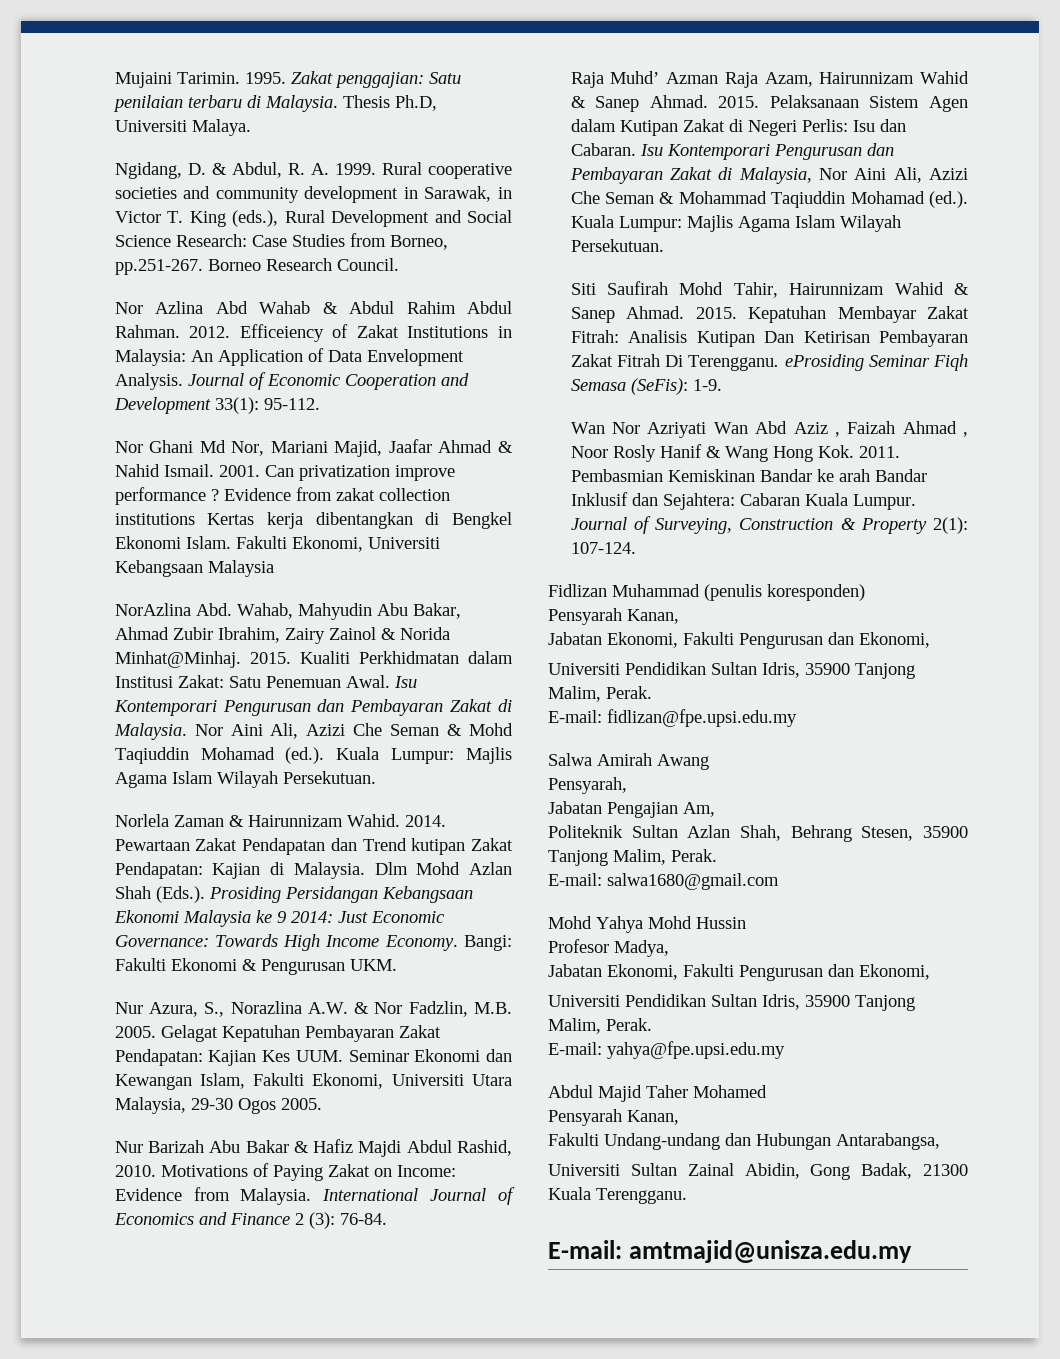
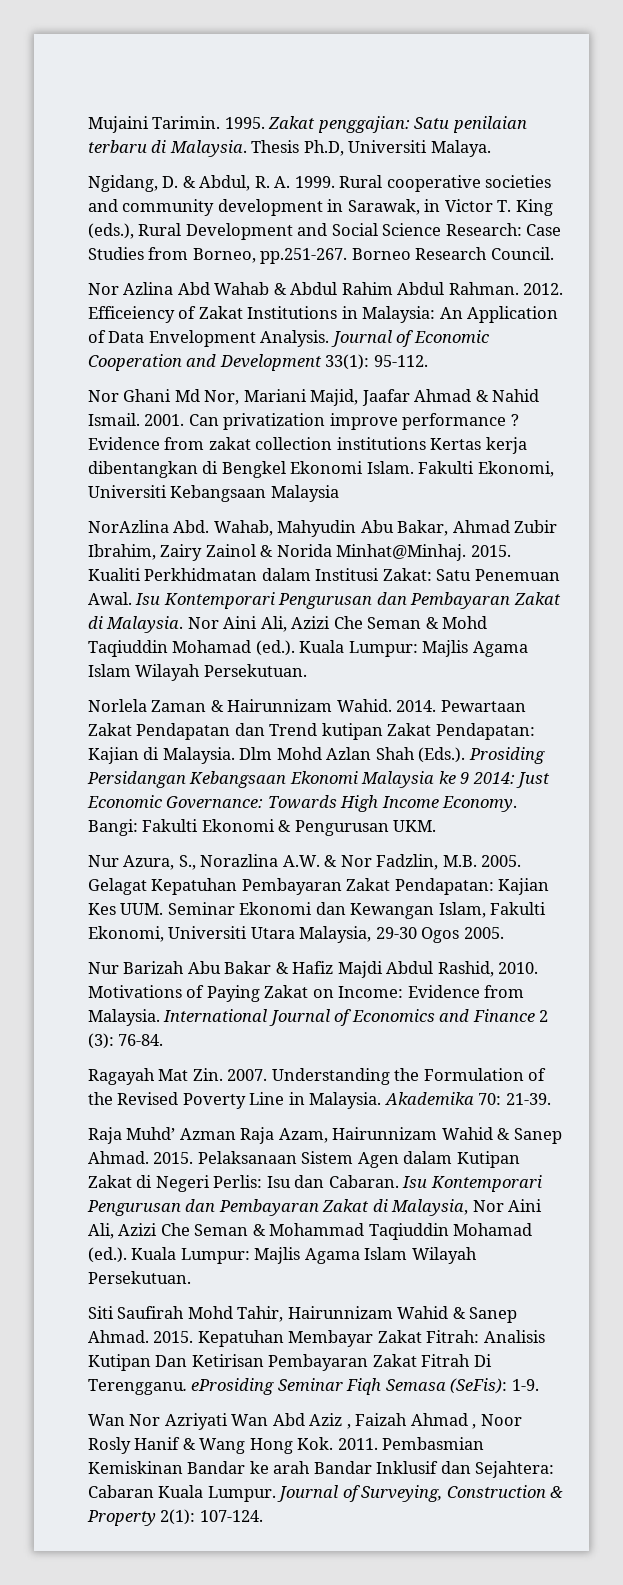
(387, 1219) none -> [88,1068,547,1085] [88,1092,551,1109] // Ragayah Mat Zin. 2007. Understanding the Formulation of the Revised Poverty Line in Malaysia. Akademika 70: 21-39.
[548,584,865,601] [548,608,679,625] [548,632,930,649] [548,662,915,679] [548,686,652,702] [548,709,797,727] [548,753,709,770] [548,777,627,794] [548,801,715,818] [548,825,968,842] [548,849,717,866] [548,873,779,890] [548,916,746,933] [548,939,669,957] [548,964,930,981] [548,994,915,1011] [548,1018,652,1034] [548,1041,785,1059] [548,1085,767,1102] [548,1109,679,1126] [548,1133,940,1150] [548,1163,968,1180] [548,1187,687,1204] [548,1240,913,1263] // Fidlizan Muhammad (penulis koresponden) // Pensyarah Kanan, // Jabatan Ekonomi, Fakulti Pengurusan dan Ekonomi, // Universiti Pendidikan Sultan Idris, 35900 Tanjong Malim, Perak. // E-mail: fidlizan@fpe.upsi.edu.my // Salwa Amirah Awang // Pensyarah, // Jabatan Pengajian Am, // Politeknik Sultan Azlan Shah, Behrang Stesen, 35900 Tanjong Malim, Perak. // E-mail: salwa1680@gmail.com // Mohd Yahya Mohd Hussin // Profesor Madya, // Jabatan Ekonomi, Fakulti Pengurusan dan Ekonomi, // Universiti Pendidikan Sultan Idris, 35900 Tanjong Malim, Perak. // E-mail: yahya@fpe.upsi.edu.my // Abdul Majid Taher Mohamed // Pensyarah Kanan, // Fakulti Undang-undang dan Hubungan Antarabangsa, // Universiti Sultan Zainal Abidin, Gong Badak, 21300 Kuala Terengganu. // E-mail: amtmajid@unisza.edu.my -> (263, 1516) none

